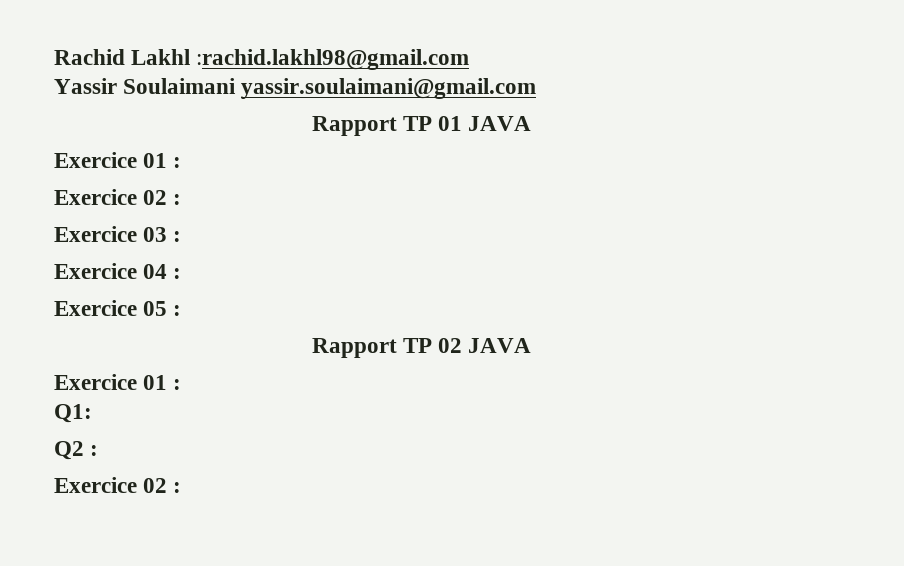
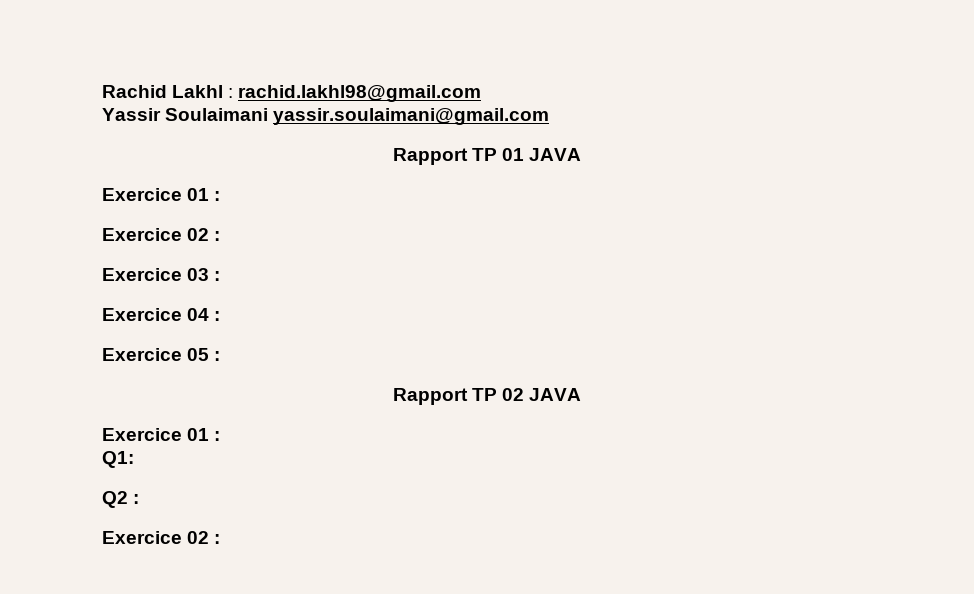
[196,49,470,70] :rachid.lakhl98@gmail.com -> [228,85,482,102] : rachid.lakhl98@gmail.com

